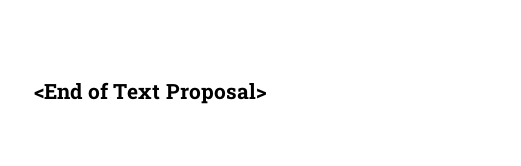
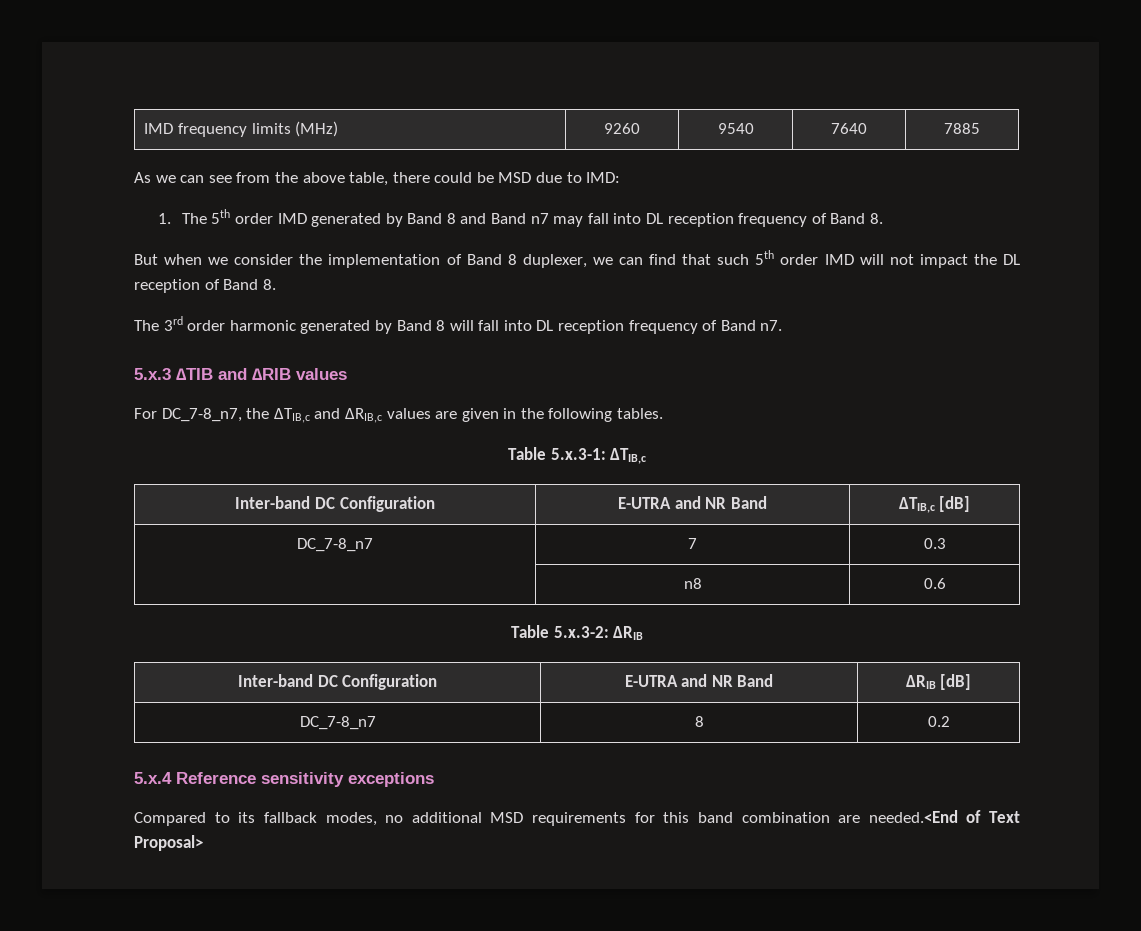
[34,83,83,100] <End -> [144,121,339,137] [604,123,640,134] [717,123,754,134] [831,123,867,134] [944,123,980,134] [134,172,621,186] [157,209,883,227] [134,250,1021,268] [134,279,276,293] [134,316,783,334] [134,368,347,380] [134,408,664,423] [507,447,647,464] [235,496,435,512] [618,496,767,509] [898,496,971,513] [297,538,373,552] [688,538,697,549] [923,538,946,549] [683,578,702,589] [923,578,946,589] [510,625,644,640] [237,674,438,690] [624,674,774,687] [905,674,972,690] [299,716,376,730] [694,716,704,727] [927,716,950,727] [134,772,434,787] [134,810,958,826] IMD frequency limits (MHz) | 9260 | 9540 | 7640 | 7885 // As we can see from the above table, there could be MSD due to IMD: // 1. The 5th order IMD generated by Band 8 and Band n7 may fall into DL reception frequency of Band 8. // But when we consider the implementation of Band 8 duplexer, we can find that such 5th order IMD will not impact the DL reception of Band 8. // The 3rd order harmonic generated by Band 8 will fall into DL reception frequency of Band n7. // 5.x.3 ∆TIB and ∆RIB values // For DC_7-8_n7, the ΔTIB,c and ΔRIB,c values are given in the following tables. // Table 5.x.3-1: ΔTIB,c // Inter-band DC Configuration | E-UTRA and NR Band | ΔTIB,c [dB] // DC_7-8_n7 | 7 | 0.3 // | n8 | 0.6 // Table 5.x.3-2: ΔRIB // Inter-band DC Configuration | E-UTRA and NR Band | ΔRIB [dB] // DC_7-8_n7 | 8 | 0.2 // 5.x.4 Reference sensitivity exceptions // Compared to its fallback modes, no additional MSD requirements for this band combination are needed.<End

